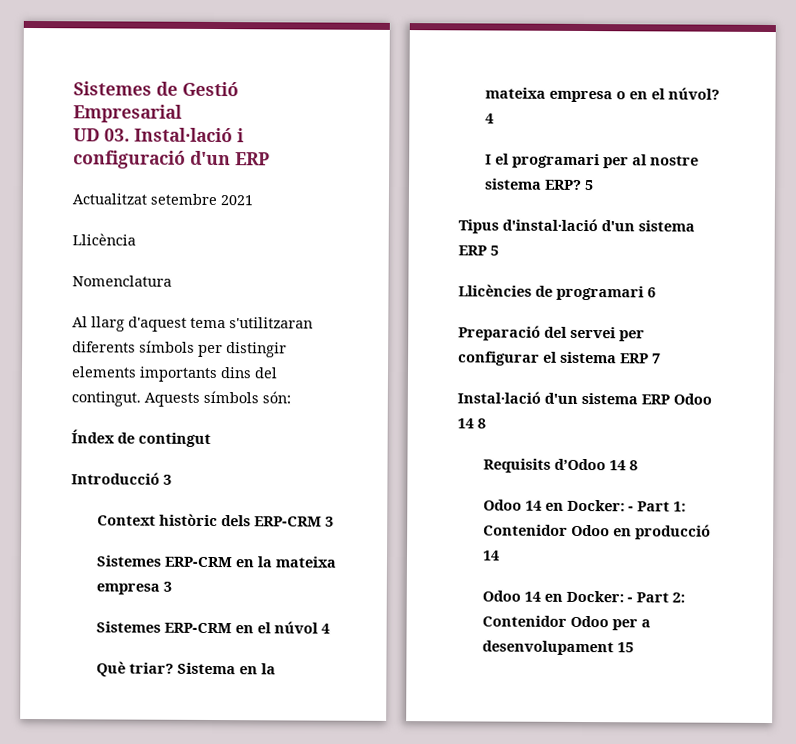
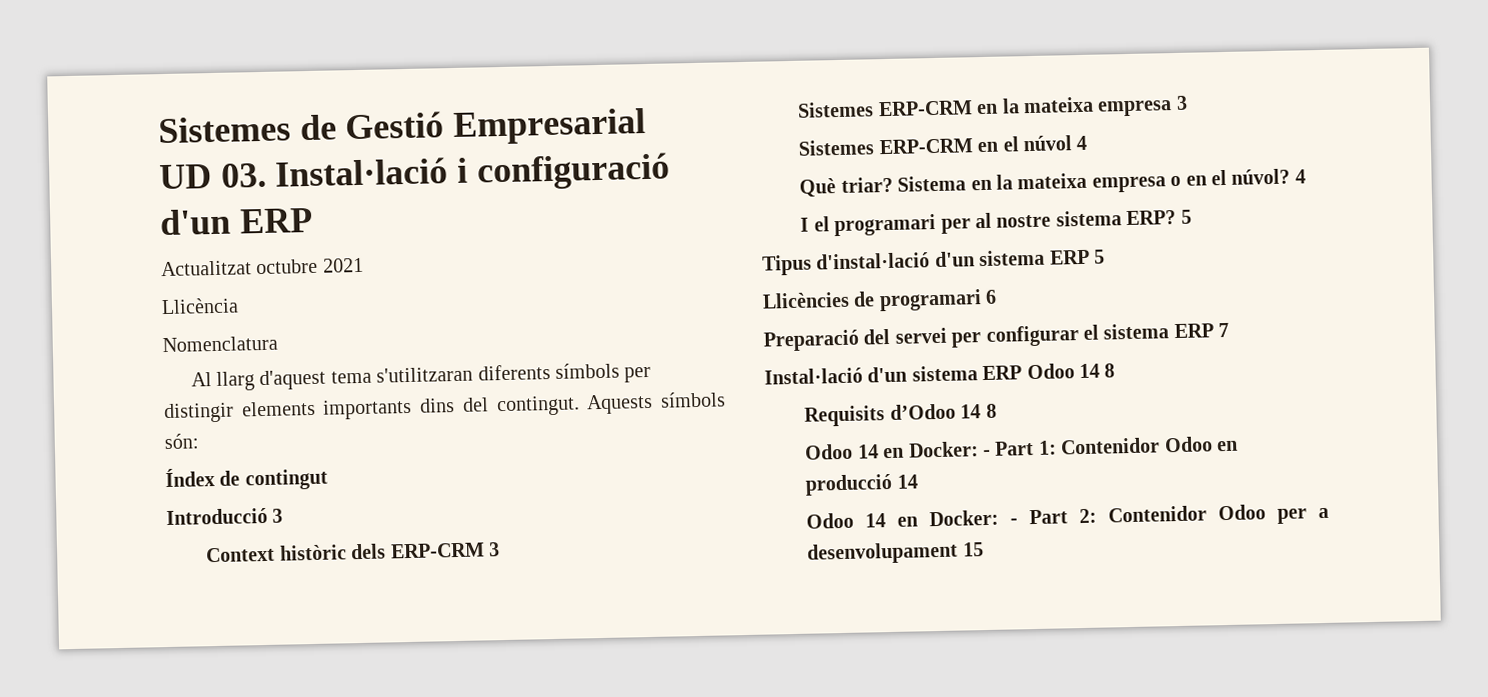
[150,193,217,206] setembre -> [256,258,319,275] octubre

